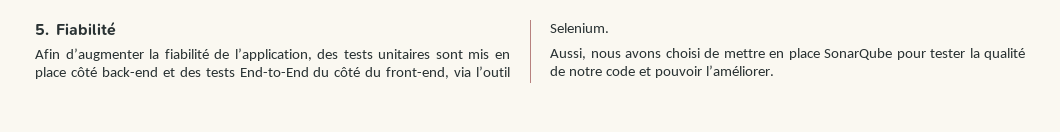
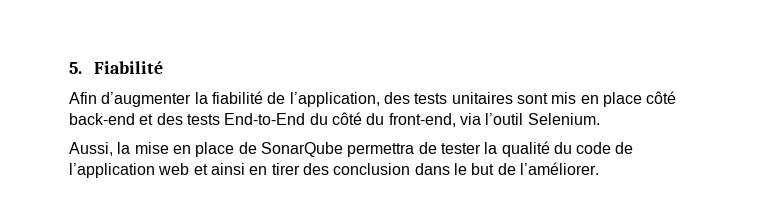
[590,48,1025,60] [550,66,702,78] nous avons choisi de mettre en place SonarQube pour tester la qualité de notre code et pouvoir -> [117,141,634,157] [69,163,516,178] la mise en place de SonarQube permettra de tester la qualité du code de l’application web et ainsi en tirer des conclusion dans le but de

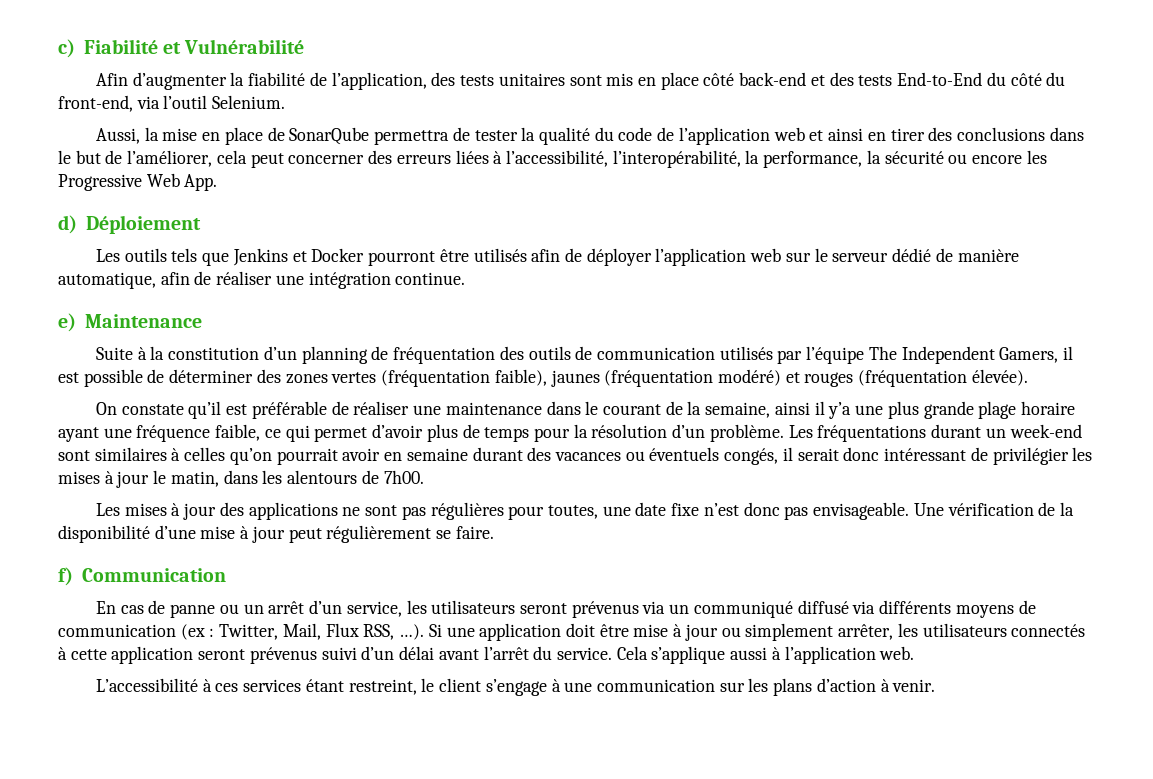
[69,62,82,74] 5. -> [58,39,75,58] c)
(163, 67) none -> [163,39,305,54] et Vulnérabilité
[333,163,411,175] conclusion -> [956,127,1045,141] conclusions
[519,162,599,175] l’améliorer. -> [127,150,1047,168] [58,173,218,191] [58,215,201,234] [96,248,1019,266] [58,271,466,289] [58,313,202,332] [96,346,1074,364] [58,369,1028,387] [96,401,1075,419] [58,424,1082,442] [58,447,1093,465] [58,470,424,488] [96,502,1074,520] [58,525,494,543] [58,567,226,586] [96,600,1036,618] [58,623,1086,641] [58,646,915,664] [96,678,936,696] l’améliorer, cela peut concerner des erreurs liées à l’accessibilité, l’interopérabilité, la performance, la sécurité ou encore les Progressive Web App. // d) Déploiement // Les outils tels que Jenkins et Docker pourront être utilisés afin de déployer l’application web sur le serveur dédié de manière automatique, afin de réaliser une intégration continue. // e) Maintenance // Suite à la constitution d’un planning de fréquentation des outils de communication utilisés par l’équipe The Independent Gamers, il est possible de déterminer des zones vertes (fréquentation faible), jaunes (fréquentation modéré) et rouges (fréquentation élevée). // On constate qu’il est préférable de réaliser une maintenance dans le courant de la semaine, ainsi il y’a une plus grande plage horaire ayant une fréquence faible, ce qui permet d’avoir plus de temps pour la résolution d’un problème. Les fréquentations durant un week-end sont similaires à celles qu’on pourrait avoir en semaine durant des vacances ou éventuels congés, il serait donc intéressant de privilégier les mises à jour le matin, dans les alentours de 7h00. // Les mises à jour des applications ne sont pas régulières pour toutes, une date fixe n’est donc pas envisageable. Une vérification de la disponibilité d’une mise à jour peut régulièrement se faire. // f) Communication // En cas de panne ou un arrêt d’un service, les utilisateurs seront prévenus via un communiqué diffusé via différents moyens de communication (ex : Twitter, Mail, Flux RSS, …). Si une application doit être mise à jour ou simplement arrêter, les utilisateurs connectés à cette application seront prévenus suivi d’un délai avant l’arrêt du service. Cela s’applique aussi à l’application web. // L’accessibilité à ces services étant restreint, le client s’engage à une communication sur les plans d’action à venir.

